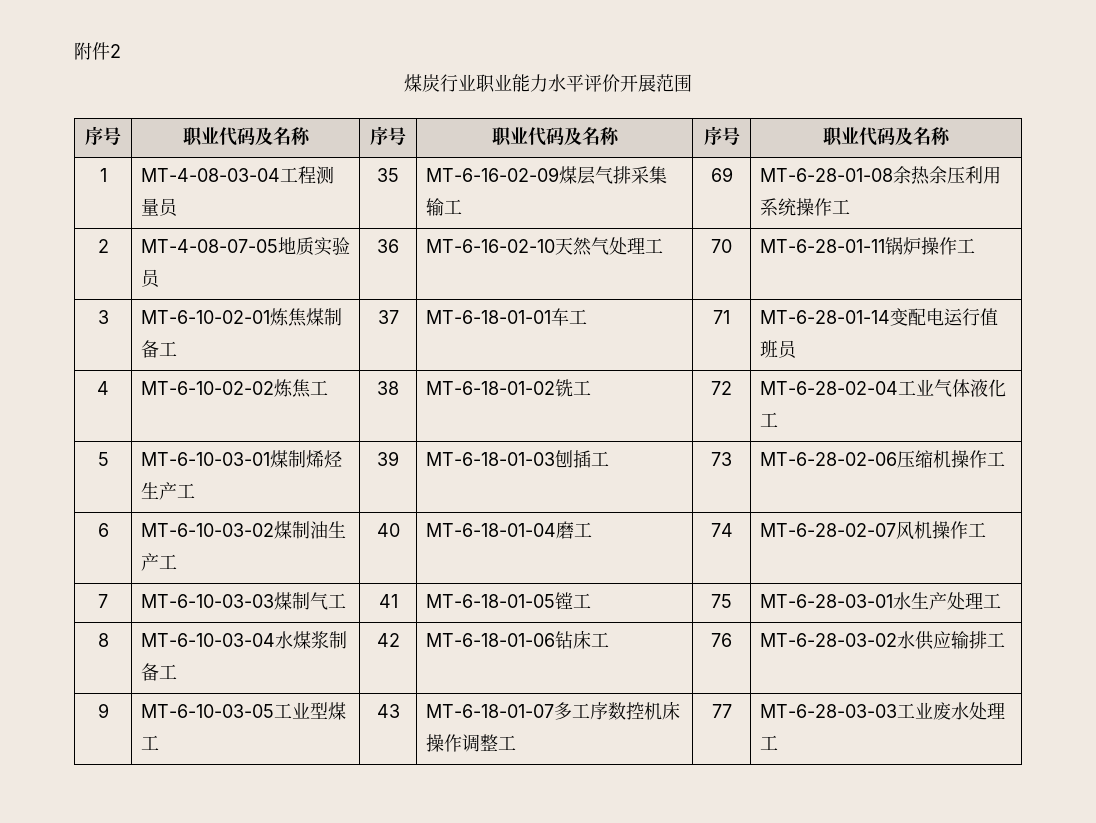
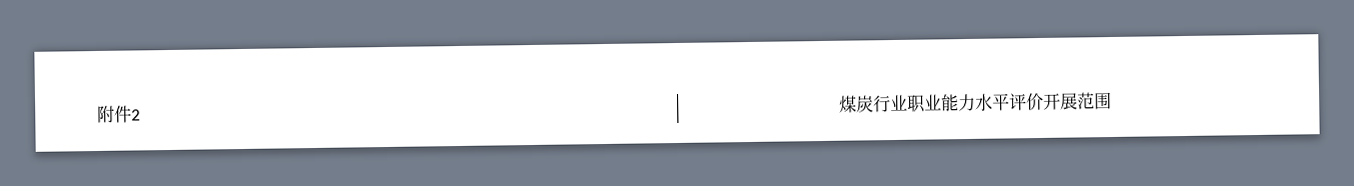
[85,126,121,145] [182,127,311,147] [370,126,406,145] [491,127,620,147] [703,126,740,145] [823,127,952,147] [99,168,107,182] [140,166,334,184] [140,198,179,217] [377,168,399,182] [425,166,667,185] [425,198,462,216] [710,167,733,182] [759,166,1001,185] [759,198,850,216] [97,239,109,253] [140,237,350,256] [140,269,161,288] [377,239,399,253] [425,237,663,256] [711,239,732,253] [759,237,975,255] [97,310,109,324] [140,308,342,327] [140,340,177,358] [377,310,399,324] [425,308,587,326] [713,310,730,324] [759,308,998,326] [759,340,798,359] [97,381,109,395] [140,379,328,398] [377,381,399,395] [425,379,591,397] [711,381,732,395] [759,379,1006,397] [759,412,778,427] [97,452,109,466] [140,450,343,468] [140,482,195,500] [377,451,399,466] [425,450,609,468] [711,452,732,466] [759,450,1005,468] [97,523,109,537] [140,521,346,539] [140,553,177,571] [376,523,400,537] [425,521,592,539] [710,523,733,537] [759,521,986,540] [98,594,108,608] [140,592,346,610] [378,594,398,608] [425,592,591,610] [711,594,732,608] [759,592,1001,610] [97,633,109,647] [140,631,347,649] [140,663,177,681] [376,633,400,647] [425,630,609,649] [711,633,732,647] [759,631,1005,650] [97,703,109,718] [140,702,346,720] [140,735,159,750] [376,704,400,718] [425,701,680,720] [425,734,516,752] [711,704,732,718] [759,702,1005,720] [759,735,778,750] // 序号 | 职业代码及名称 | 序号 | 职业代码及名称 | 序号 | 职业代码及名称 // 1 | MT-4-08-03-04工程测量员 | 35 | MT-6-16-02-09煤层气排采集输工 | 69 | MT-6-28-01-08余热余压利用系统操作工 // 2 | MT-4-08-07-05地质实验员 | 36 | MT-6-16-02-10天然气处理工 | 70 | MT-6-28-01-11锅炉操作工 // 3 | MT-6-10-02-01炼焦煤制备工 | 37 | MT-6-18-01-01车工 | 71 | MT-6-28-01-14变配电运行值班员 // 4 | MT-6-10-02-02炼焦工 | 38 | MT-6-18-01-02铣工 | 72 | MT-6-28-02-04工业气体液化工 // 5 | MT-6-10-03-01煤制烯烃生产工 | 39 | MT-6-18-01-03刨插工 | 73 | MT-6-28-02-06压缩机操作工 // 6 | MT-6-10-03-02煤制油生产工 | 40 | MT-6-18-01-04磨工 | 74 | MT-6-28-02-07风机操作工 // 7 | MT-6-10-03-03煤制气工 | 41 | MT-6-18-01-05镗工 | 75 | MT-6-28-03-01水生产处理工 // 8 | MT-6-10-03-04水煤浆制备工 | 42 | MT-6-18-01-06钻床工 | 76 | MT-6-28-03-02水供应输排工 // 9 | MT-6-10-03-05工业型煤工 | 43 | MT-6-18-01-07多工序数控机床操作调整工 | 77 | MT-6-28-03-03工业废水处理工 -> (1112, 101) none

